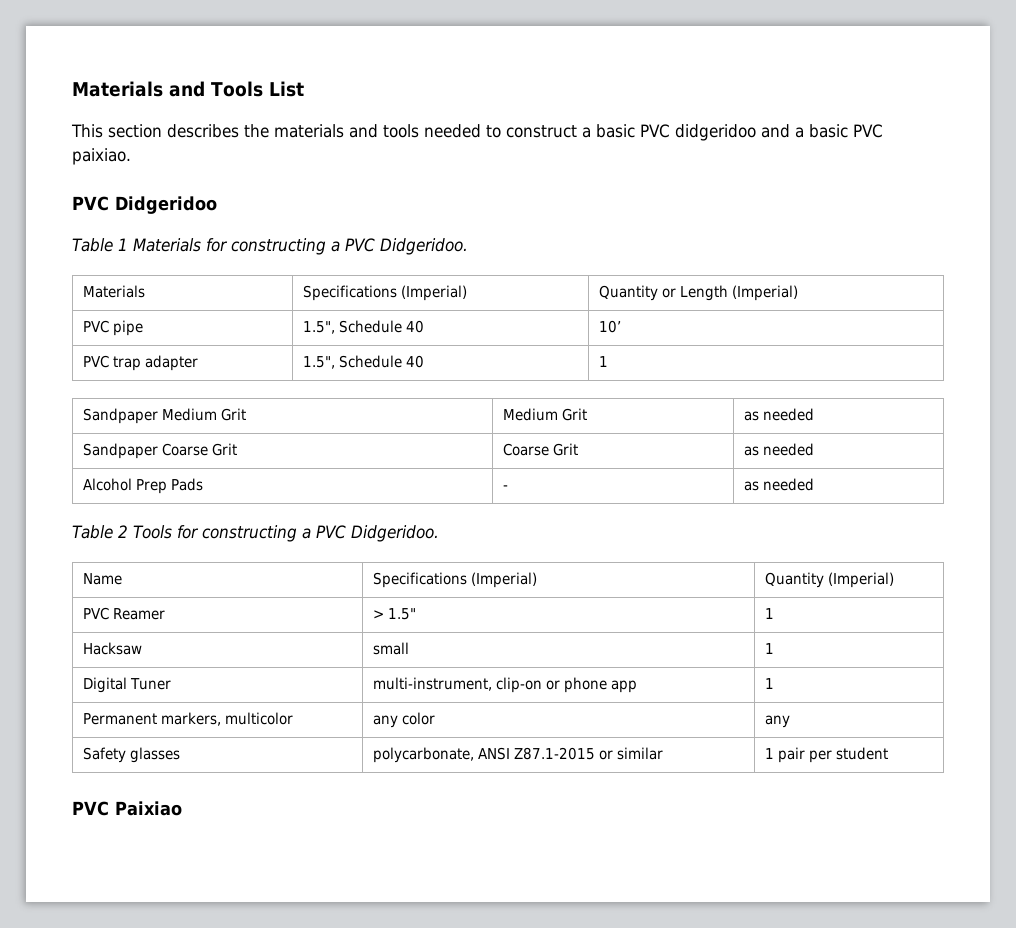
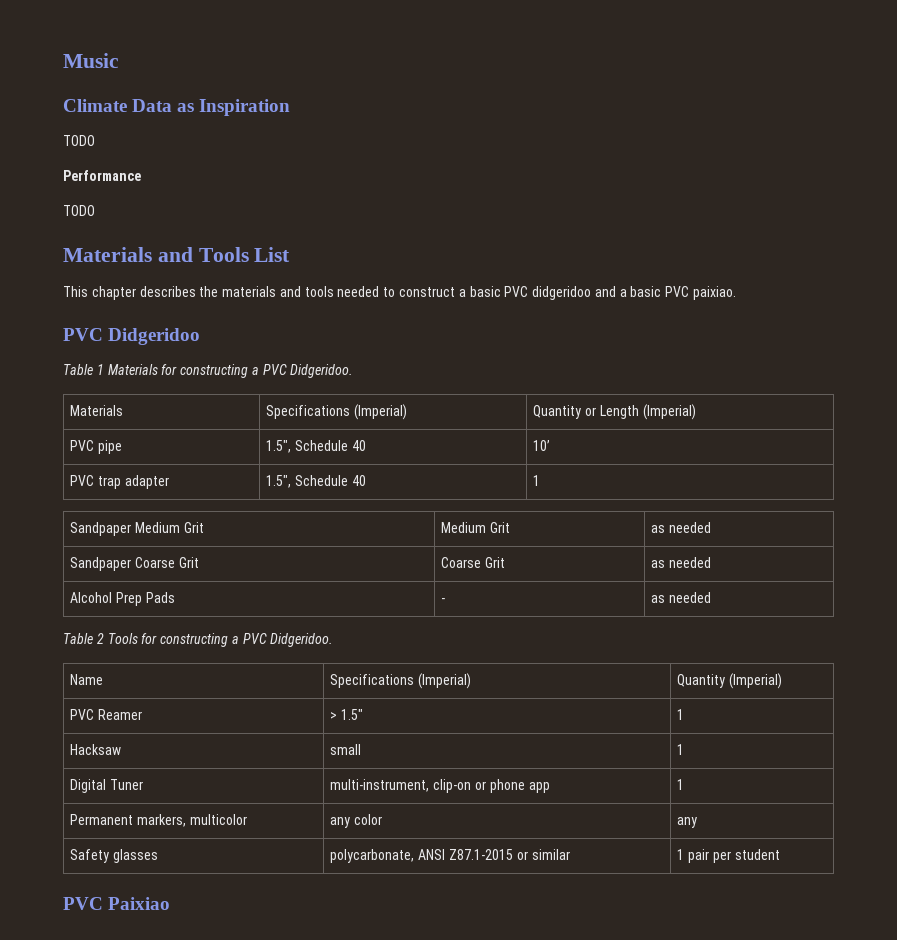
(72, 89) none -> [63,53,119,68] [63,99,291,116] [63,135,95,146] [63,170,141,181] [63,205,95,216] Music // Climate Data as Inspiration // TODO // Performance // TODO //
[108,124,162,138] section -> [91,286,136,300] chapter

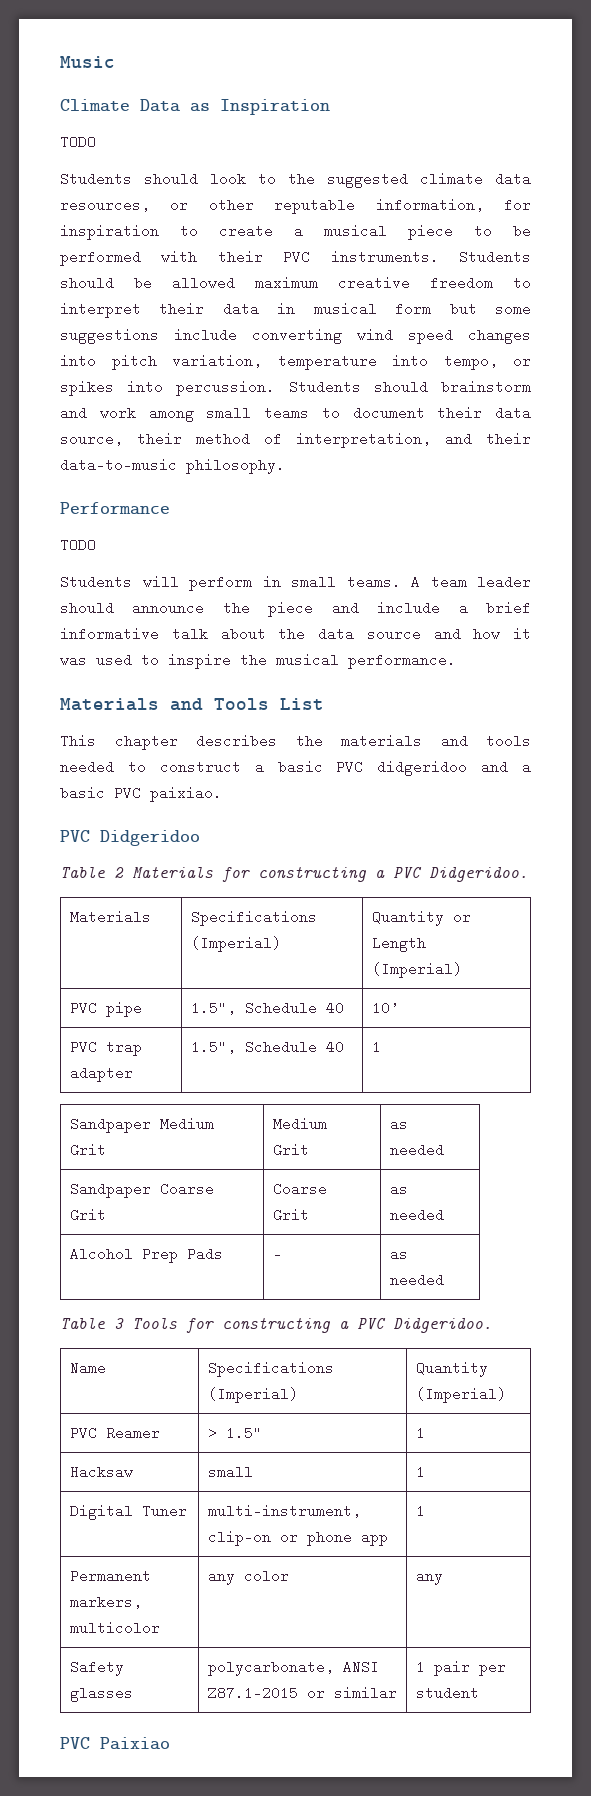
[63,170,141,181] [63,205,95,216] Performance // TODO -> [60,172,531,188] [60,198,531,214] [60,224,531,240] [60,250,531,266] [60,276,531,290] [60,302,532,318] [60,328,531,344] [60,354,531,370] [60,380,531,396] [60,406,531,422] [60,432,531,448] [60,458,285,474] [60,502,170,515] [60,538,96,552] [60,575,531,591] [60,601,532,617] [60,627,531,641] [60,653,456,669] Students should look to the suggested climate data resources, or other reputable information, for inspiration to create a musical piece to be performed with their PVC instruments. Students should be allowed maximum creative freedom to interpret their data in musical form but some suggestions include converting wind speed changes into pitch variation, temperature into tempo, or spikes into percussion. Students should brainstorm and work among small teams to document their data source, their method of interpretation, and their data-to-music philosophy. // Performance // TODO // Students will perform in small teams. A team leader should announce the piece and include a brief informative talk about the data source and how it was used to inspire the musical performance.
[96,364,104,375] 1 -> [114,867,124,878] 2
[96,633,104,644] 2 -> [114,1318,124,1329] 3

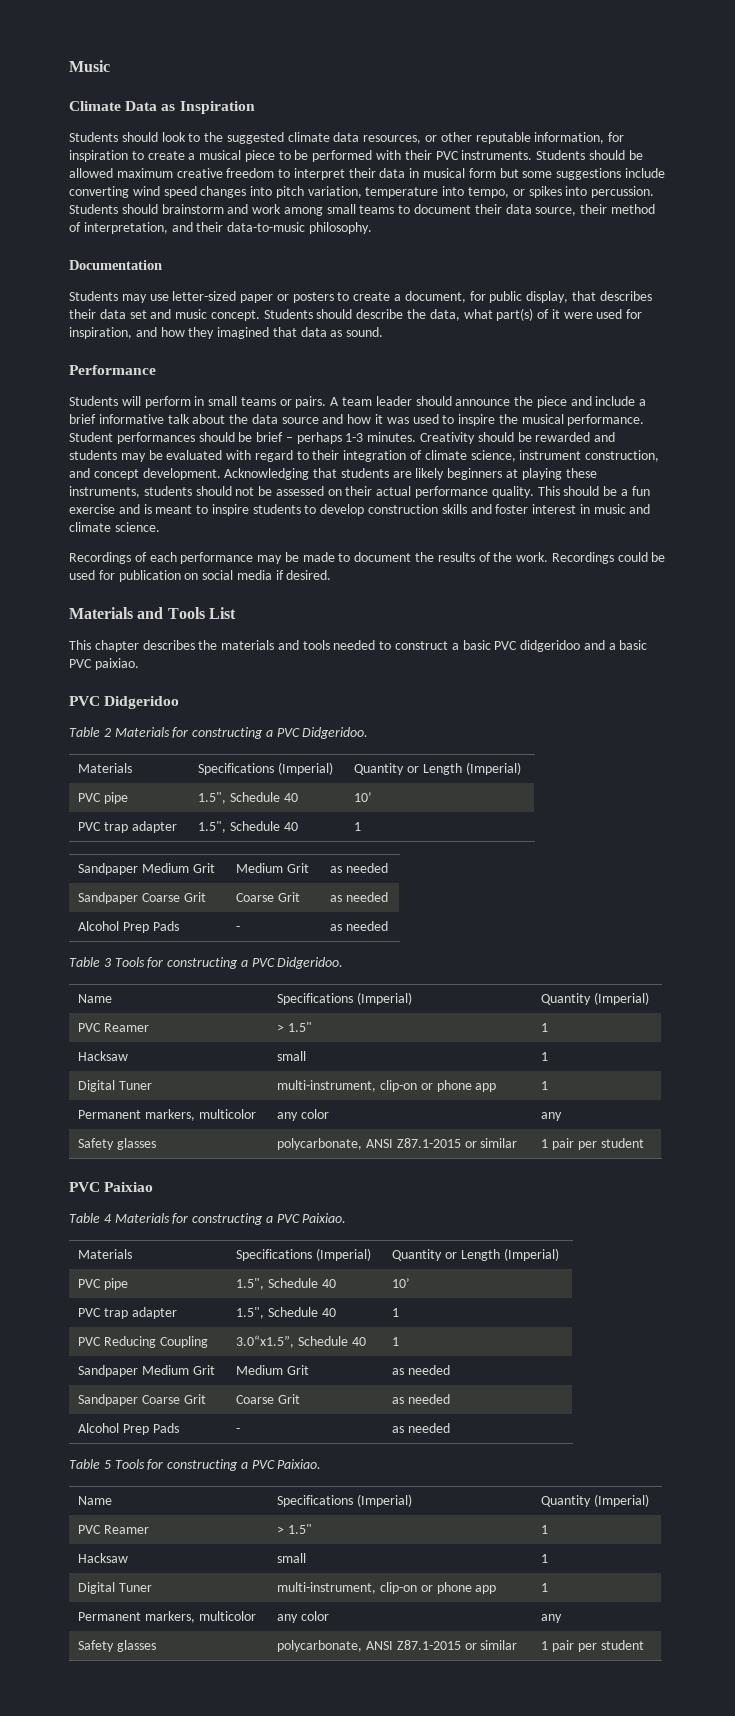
[60,135,96,149] // TODO -> (255, 107) none
(285, 466) none -> [69,260,162,270] [69,291,652,303] [69,308,643,321] [69,327,384,339] // Documentation // Students may use letter-sized paper or posters to create a document, for public display, that describes their data set and music concept. Students should describe the data, what part(s) of it were used for inspiration, and how they imagined that data as sound.
[60,538,96,552] // TODO -> (156, 370) none
[346,575,401,589] teams. -> [240,396,327,408] teams or pairs.
(456, 661) none -> [69,432,616,444] [69,450,660,462] [69,468,597,480] [69,486,650,498] [69,504,651,516] [69,522,160,532] [69,552,666,564] [69,570,332,582] Student performances should be brief – perhaps 1-3 minutes. Creativity should be rewarded and students may be evaluated with regard to their integration of climate science, instrument construction, and concept development. Acknowledging that students are likely beginners at playing these instruments, students should not be assessed on their actual performance quality. This should be a fun exercise and is meant to inspire students to develop construction skills and foster interest in music and climate science. // Recordings of each performance may be made to document the results of the work. Recordings could be used for publication on social media if desired.
(170, 1743) none -> [69,1213,347,1225] [78,1249,133,1259] [236,1248,372,1261] [392,1248,559,1261] [78,1278,129,1290] [236,1278,336,1290] [392,1278,411,1288] [78,1307,177,1319] [236,1307,336,1319] [392,1308,400,1317] [78,1336,208,1348] [236,1335,366,1348] [392,1337,400,1346] [78,1365,215,1377] [236,1365,310,1375] [392,1365,451,1375] [78,1394,206,1406] [236,1394,301,1404] [392,1394,451,1404] [78,1423,179,1435] [236,1428,241,1433] [392,1423,451,1433] [69,1459,322,1471] [78,1496,113,1505] [277,1494,413,1507] [541,1494,650,1507] [78,1525,150,1534] [277,1524,313,1534] [541,1525,549,1534] [78,1553,129,1563] [277,1553,307,1563] [541,1554,549,1563] [78,1582,153,1594] [277,1582,497,1594] [541,1583,549,1592] [78,1611,256,1623] [277,1611,330,1623] [541,1614,563,1623] [78,1640,157,1652] [277,1640,518,1652] [541,1640,644,1652] // Table 4 Materials for constructing a PVC Paixiao. // Materials | Specifications (Imperial) | Quantity or Length (Imperial) // PVC pipe | 1.5", Schedule 40 | 10’ // PVC trap adapter | 1.5", Schedule 40 | 1 // PVC Reducing Coupling | 3.0“x1.5”, Schedule 40 | 1 // Sandpaper Medium Grit | Medium Grit | as needed // Sandpaper Coarse Grit | Coarse Grit | as needed // Alcohol Prep Pads | - | as needed // Table 5 Tools for constructing a PVC Paixiao. // Name | Specifications (Imperial) | Quantity (Imperial) // PVC Reamer | > 1.5" | 1 // Hacksaw | small | 1 // Digital Tuner | multi-instrument, clip-on or phone app | 1 // Permanent markers, multicolor | any color | any // Safety glasses | polycarbonate, ANSI Z87.1-2015 or similar | 1 pair per student

